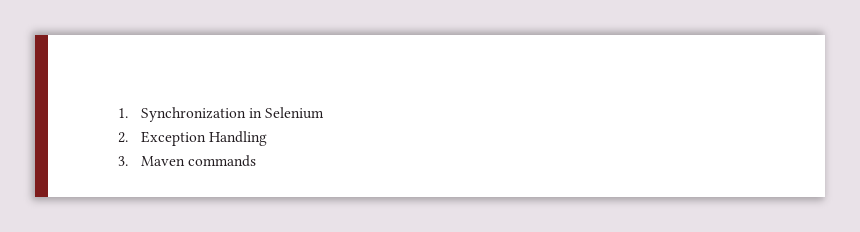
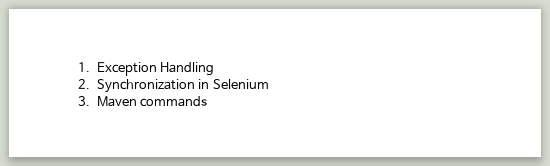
(128, 113) none -> [96,62,215,76] [78,79,91,89] Exception Handling // 2.
[117,131,268,146] // 2. Exception Handling -> (269, 84) none

